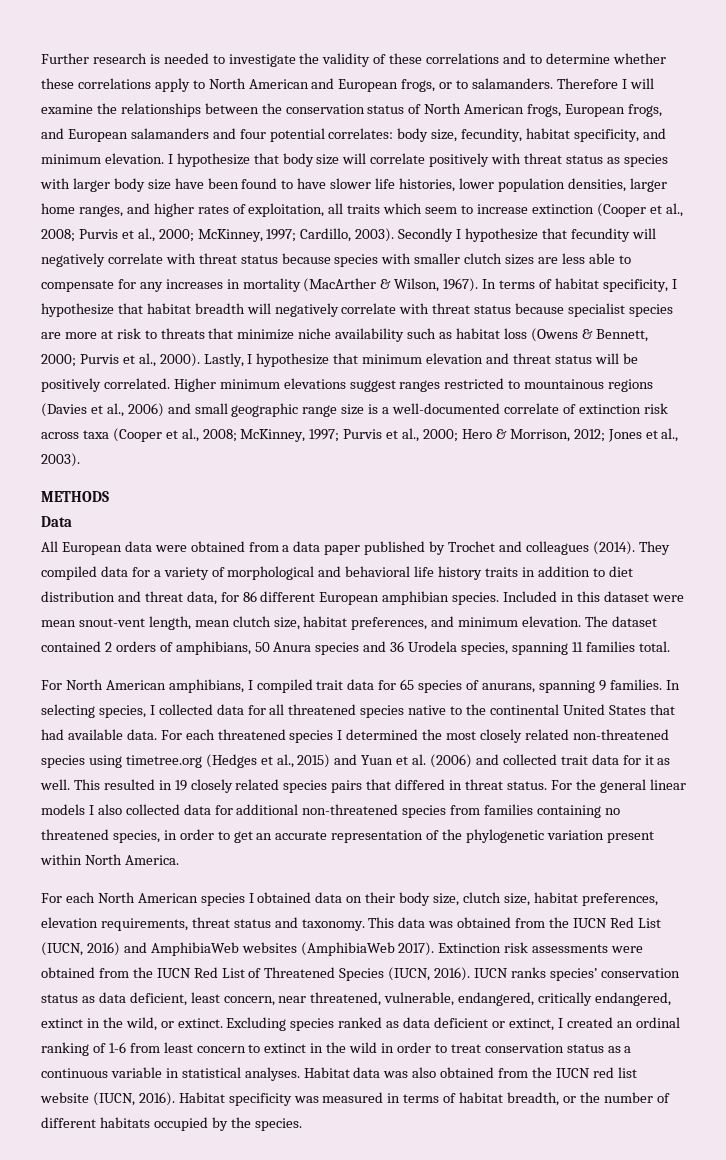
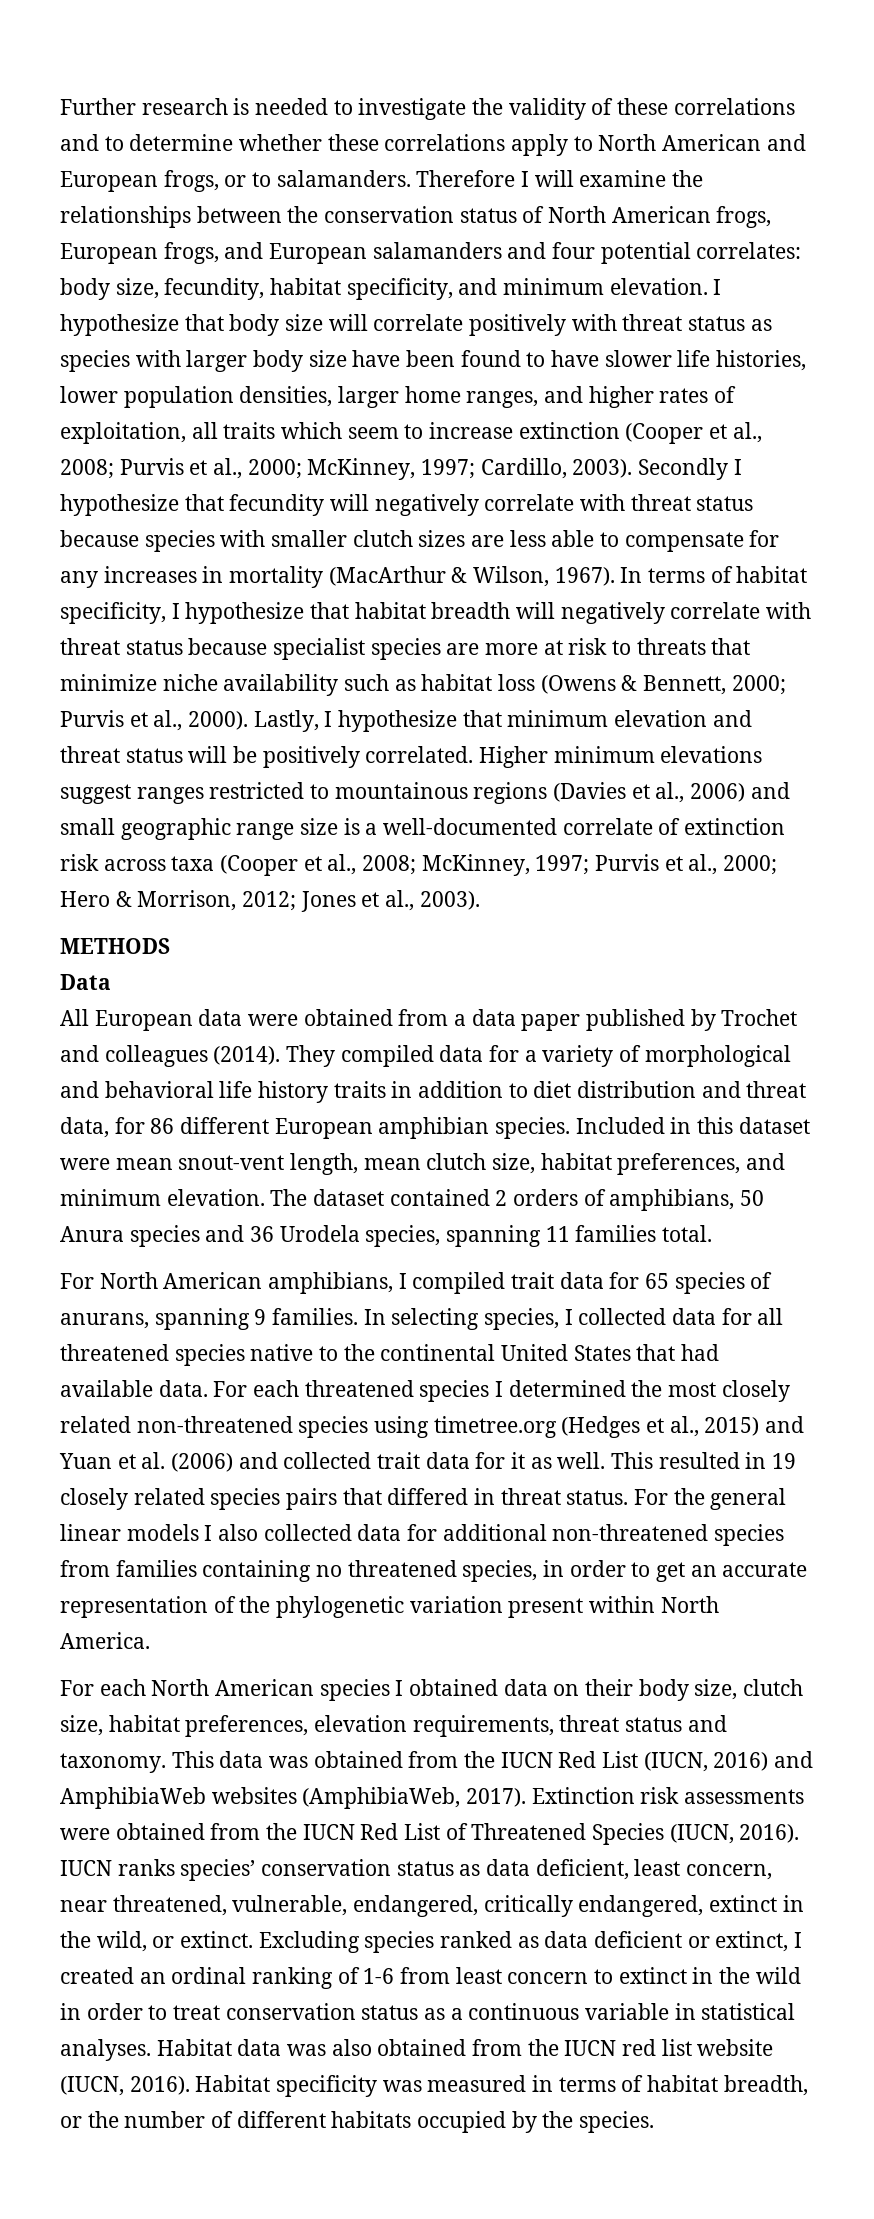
[303,278,377,292] (MacArther -> [328,566,446,586] (MacArthur
[300,942,395,956] (AmphibiaWeb -> [302,1787,461,1809] (AmphibiaWeb,

